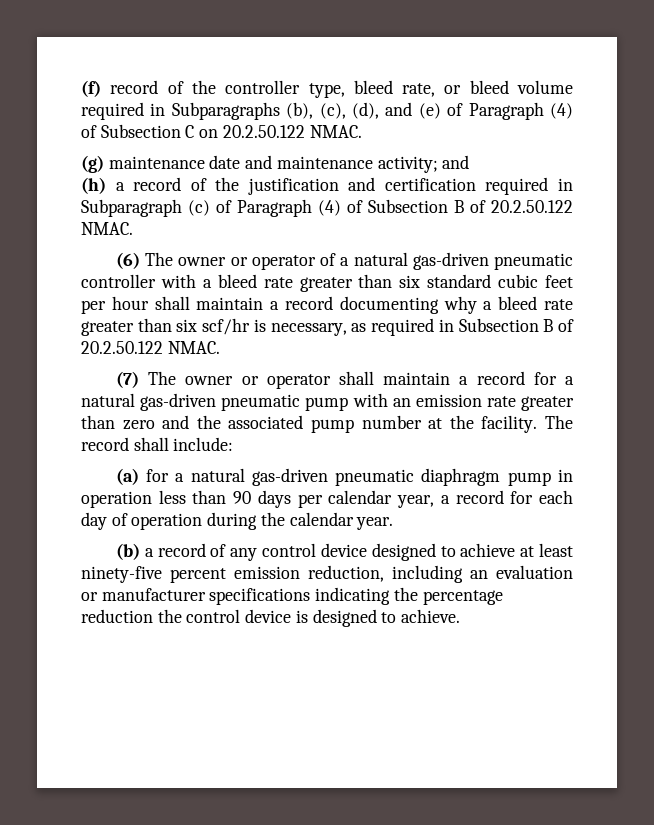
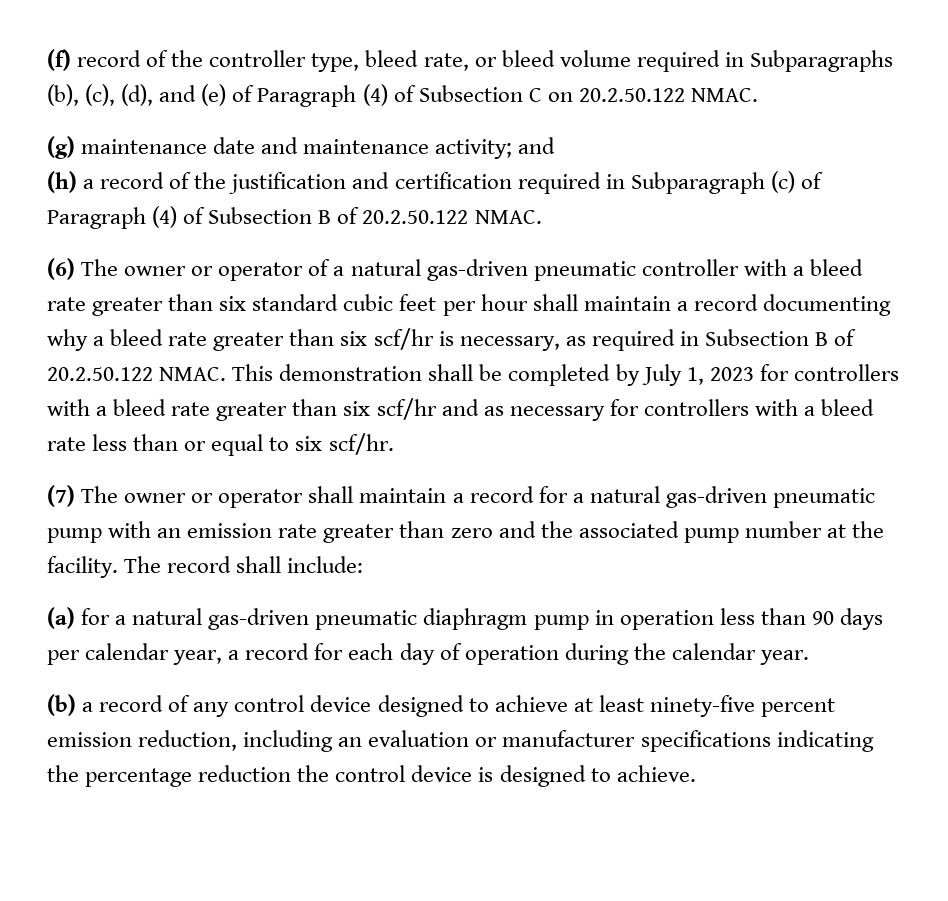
(220, 347) none -> [232,364,899,386] [47,398,875,421] [47,433,394,456] This demonstration shall be completed by July 1, 2023 for controllers with a bleed rate greater than six scf/hr and as necessary for controllers with a bleed rate less than or equal to six scf/hr.

